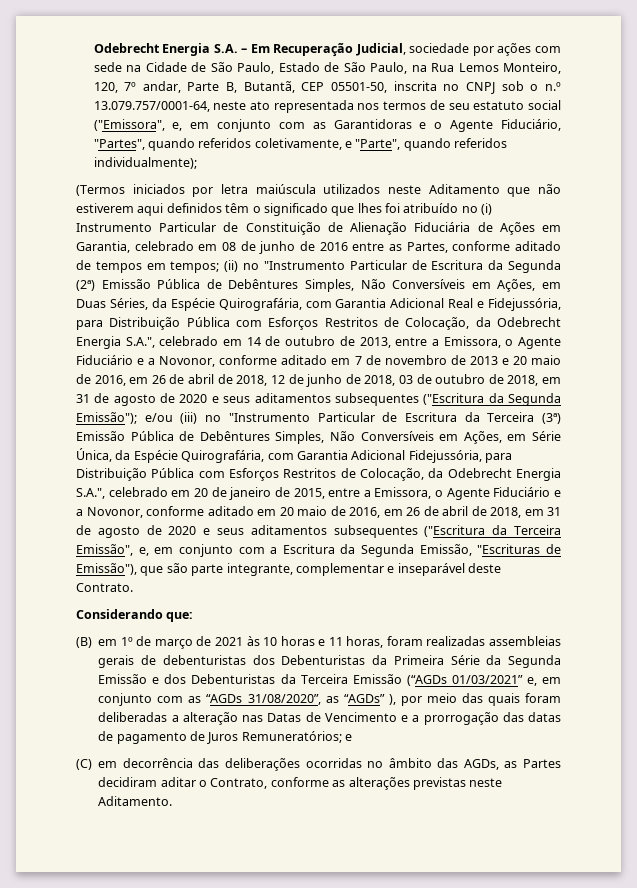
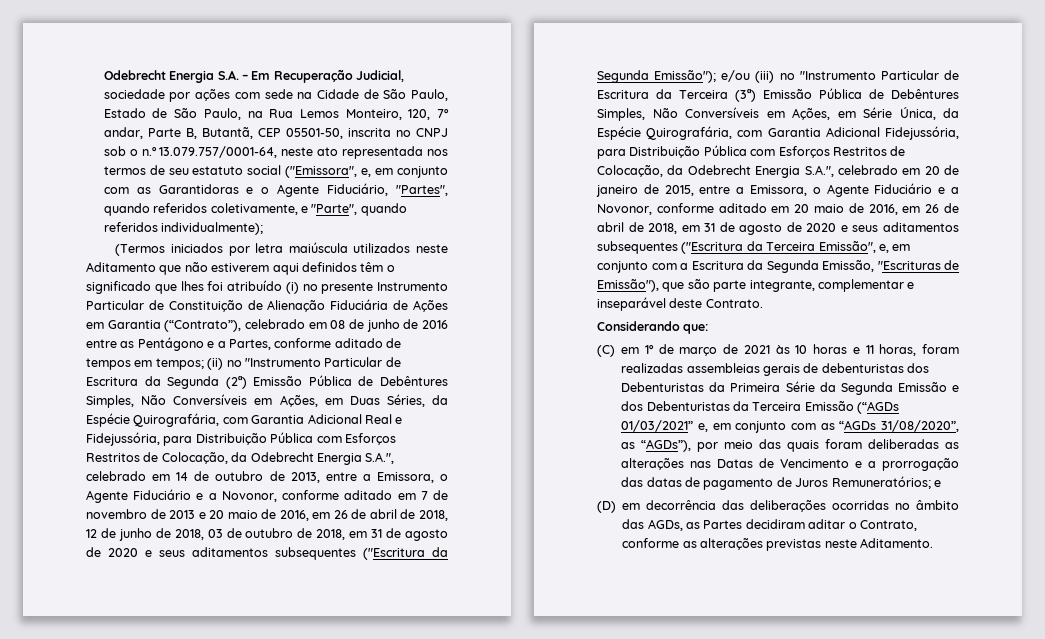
[461,203,493,215] no (i) -> [285,282,374,294] (i) no presente
[76,241,130,253] Garantia, -> [107,320,242,332] Garantia (“Contrato”),
(402, 247) none -> [137,337,226,351] Pentágono e a
[76,637,92,648] (B) -> [597,345,615,357] (C)
[343,694,396,705] “AGDs” ), -> [641,439,692,452] “AGDs”),
[171,712,238,725] a alteração -> [945,442,959,449] [621,458,685,470] as alterações
[76,759,92,770] (C) -> [597,501,616,513] (D)

